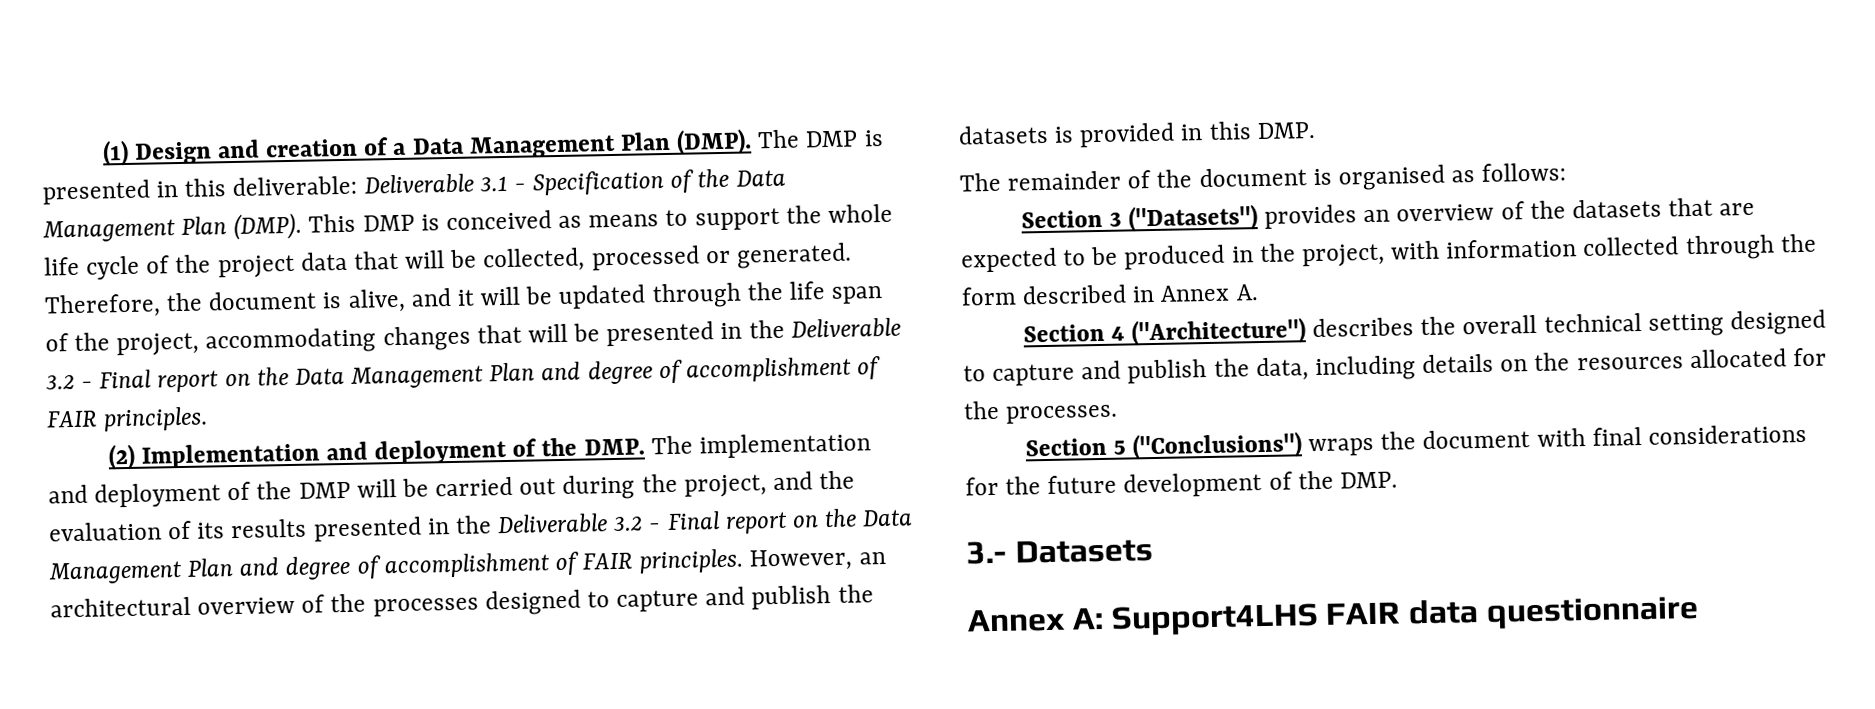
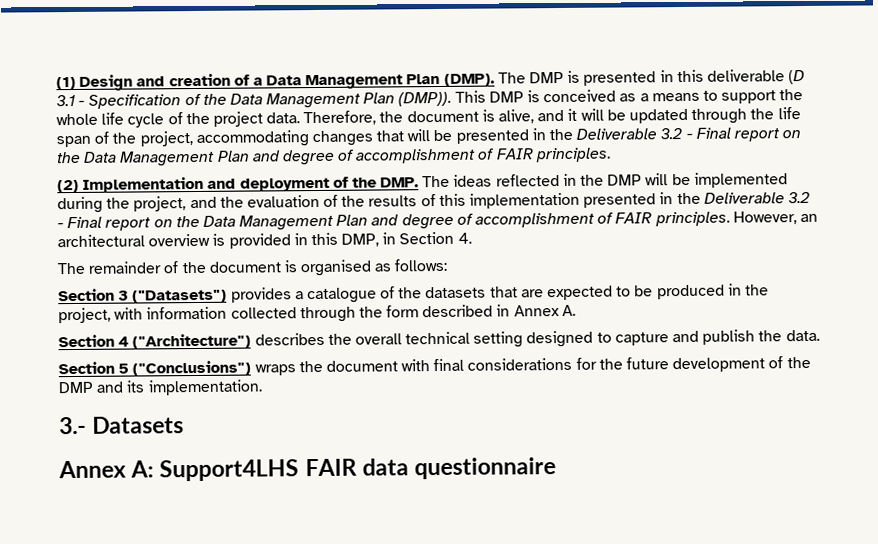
[232,173,474,197] deliverable: Deliverable -> [706,69,806,85] deliverable (D
[233,212,303,240] (DMP). -> [398,91,452,107] (DMP)).
(583, 221) none -> [639,93,649,102] a
[300,242,852,273] data that will be collected, processed or generated. -> [266,112,301,124] data.
[698,432,871,459] [48,481,252,508] implementation and deployment of -> [453,173,577,187] ideas reflected in
[435,476,557,497] carried out -> [693,172,788,188] implemented
[196,518,308,539] its results -> [341,192,581,209] the results of this implementation
[301,584,874,617] [958,121,1316,148] of the processes designed to capture and publish the datasets is provided in this DMP. -> [212,231,472,249] is provided in this DMP, in Section 4.
[1363,203,1495,223] an overview -> [294,287,377,304] a catalogue
[1255,347,1827,382] [963,400,1119,424] data, including details on the resources allocated for the processes. -> [785,329,820,342] data.
[1339,471,1398,489] DMP. -> [58,379,262,396] DMP and its implementation.

